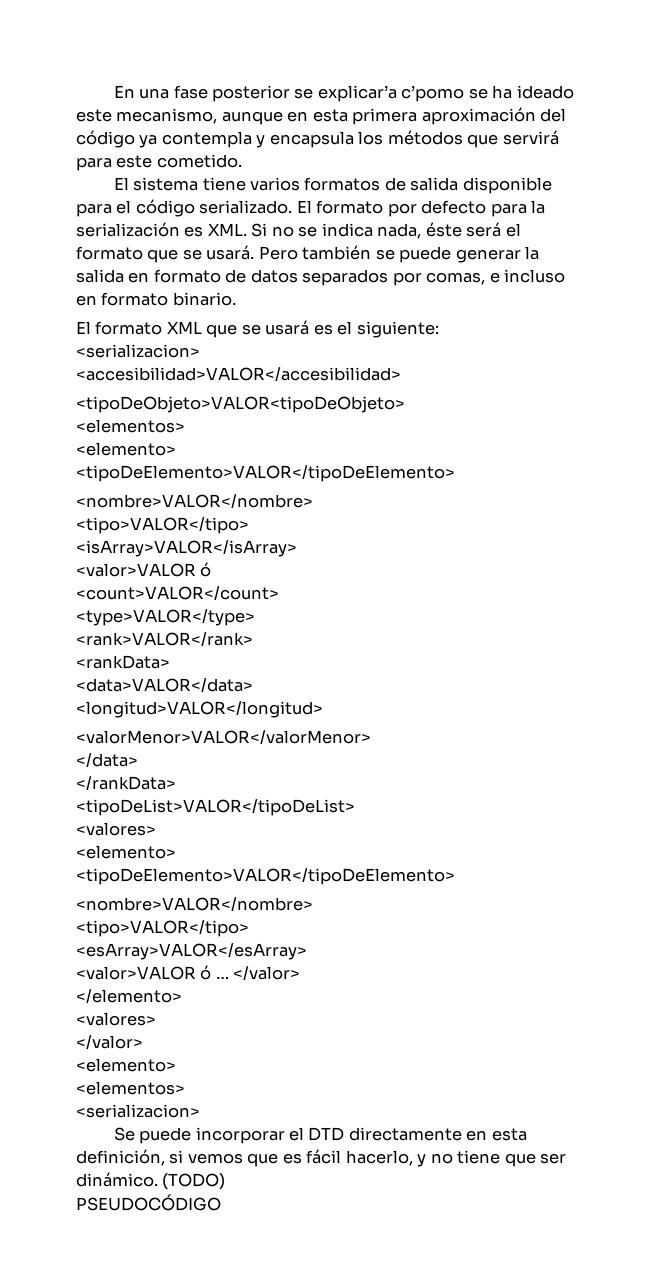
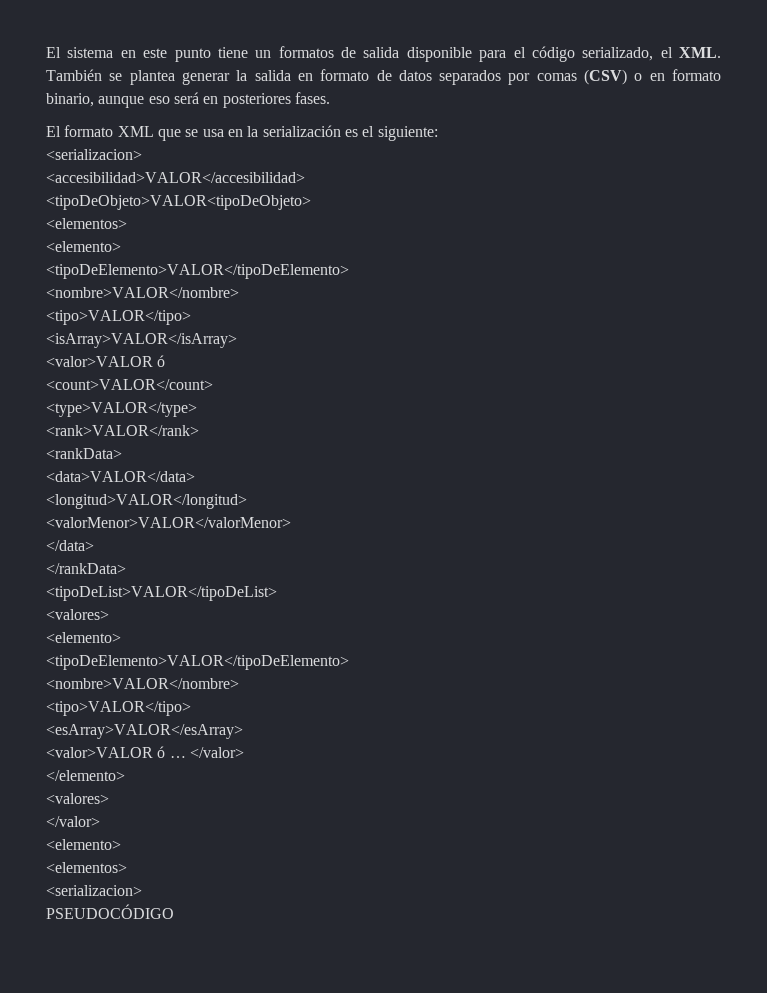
[113,85,574,102] [76,107,567,125] [76,130,559,148] [76,154,242,171] [113,177,301,191] En una fase posterior se explicar’a c’pomo se ha ideado este mecanismo, aunque en esta primera aproximación del código ya contempla y encapsula los métodos que servirá para este cometido. // El sistema tiene varios -> [46,47,272,62] El sistema en este punto tiene un
[199,200,546,217] [76,222,521,239] [76,245,452,263] serializado. El formato por defecto para la serialización es XML. Si no se indica nada, éste será el formato que se usará. Pero también se puede -> [582,47,721,61] [46,69,175,85] serializado, el XML. También se plantea
[426,269,566,285] [76,292,236,306] comas, e incluso en formato binario. -> [536,69,721,85] [46,92,330,108] comas (CSV) o en formato binario, aunque eso será en posteriores fases.
[265,320,310,335] usará -> [202,125,341,137] usa en la serialización
[113,1127,527,1144] [76,1149,567,1167] [76,1172,226,1190] // Se puede incorporar el DTD directamente en esta definición, si vemos que es fácil hacerlo, y no tiene que ser dinámico. (TODO) -> (142, 890) none

